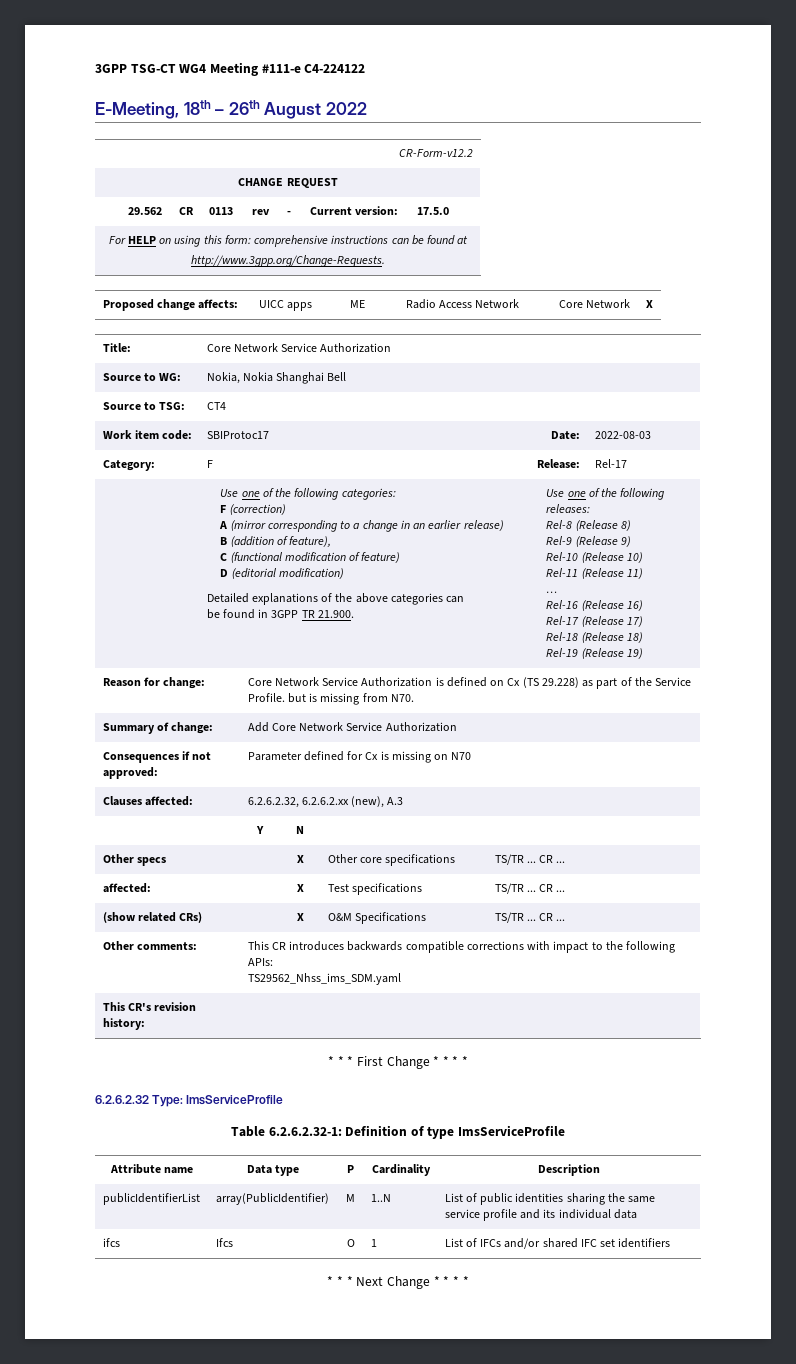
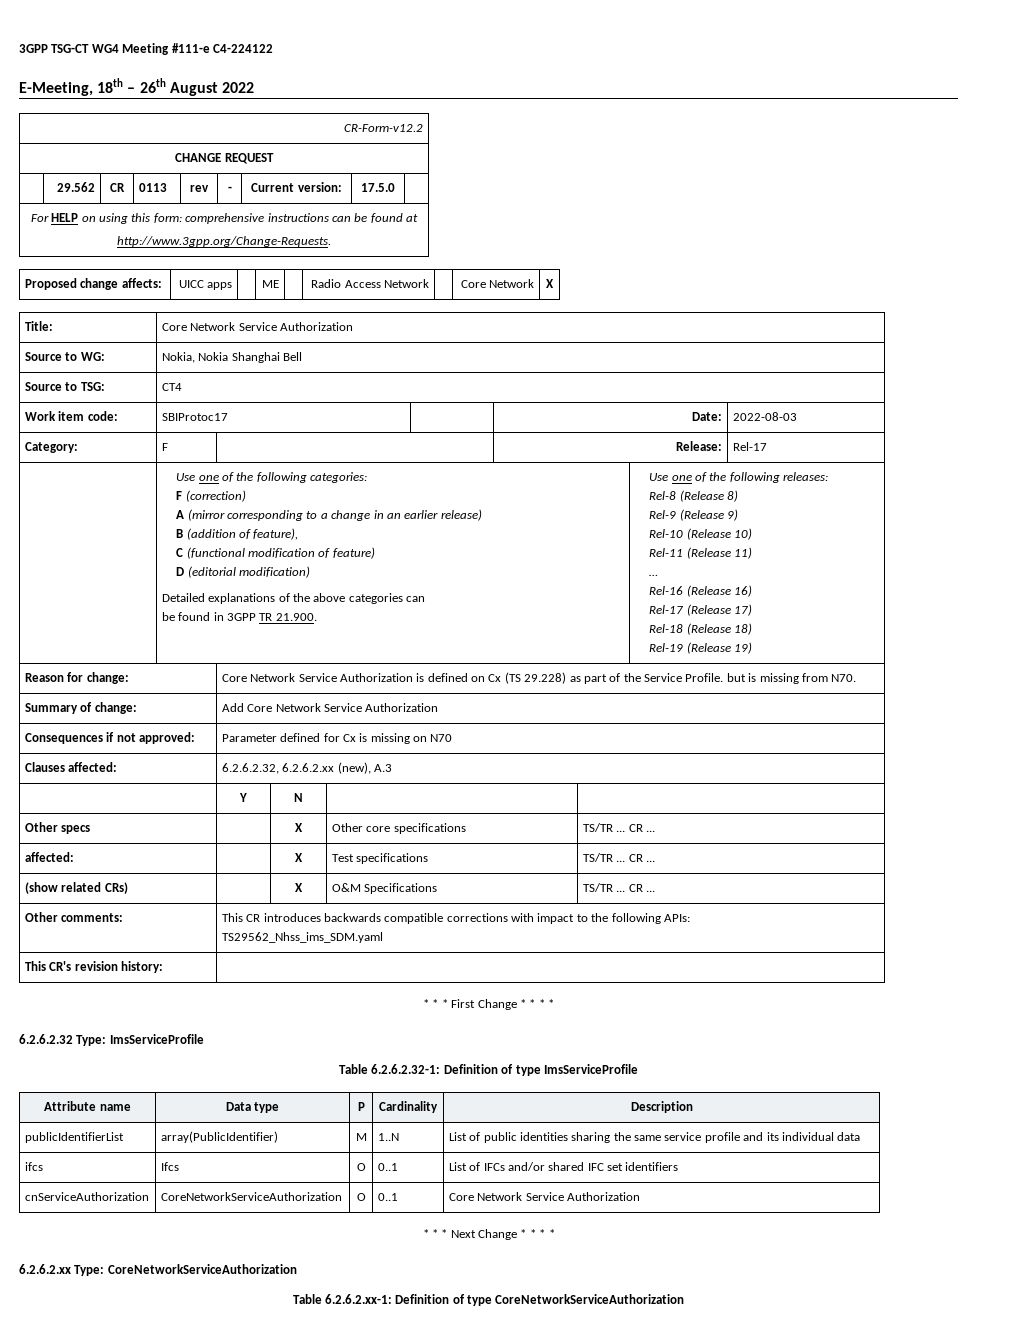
[370,1239,377,1247] 1 -> [377,1163,398,1171] 0..1
(671, 1243) none -> [24,1192,149,1201] [160,1192,342,1201] [356,1193,366,1201] [377,1193,398,1201] [448,1192,640,1201] // cnServiceAuthorization | CoreNetworkServiceAuthorization | O | 0..1 | Core Network Service Authorization
(469, 1281) none -> [19,1264,297,1276] [292,1294,685,1306] // 6.2.6.2.xx Type: CoreNetworkServiceAuthorization // Table 6.2.6.2.xx-1: Definition of type CoreNetworkServiceAuthorization

